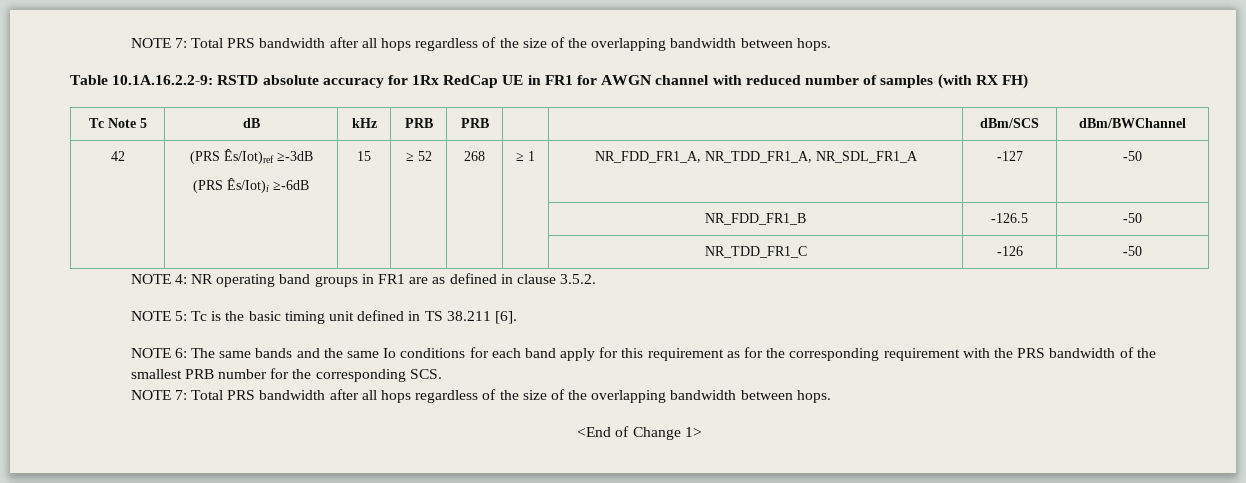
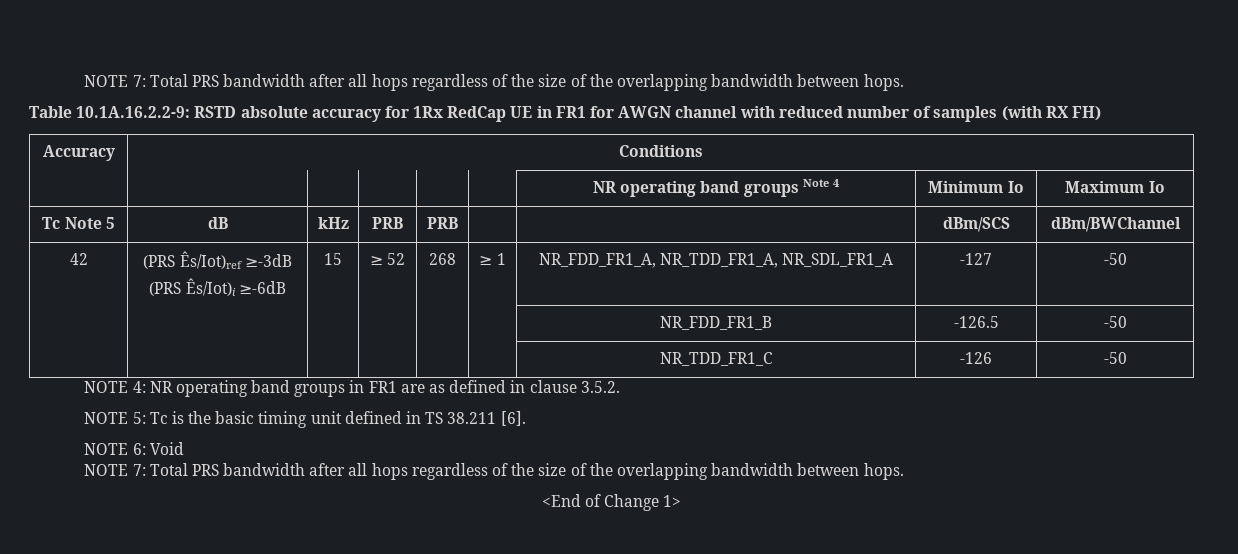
(1028, 81) none -> [42,145,115,161] [618,145,703,157] [593,179,839,197] [928,181,1024,193] [1065,181,1165,193] // Accuracy | Conditions // | | | | | | NR operating band groups Note 4 | Minimum Io | Maximum Io
[191,347,1156,361] [130,368,442,382] The same bands and the same Io conditions for each band apply for this requirement as for the corresponding requirement with the PRS bandwidth of the smallest PRB number for the corresponding SCS. -> [149,442,184,455] Void

